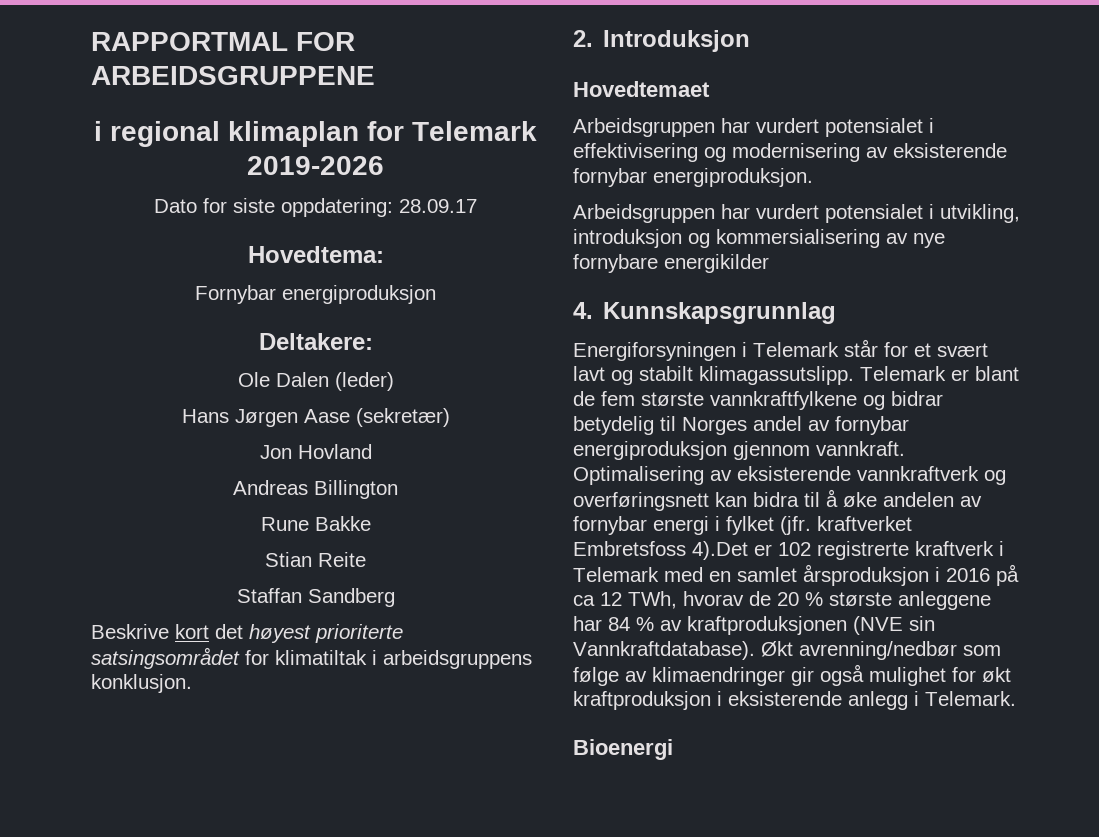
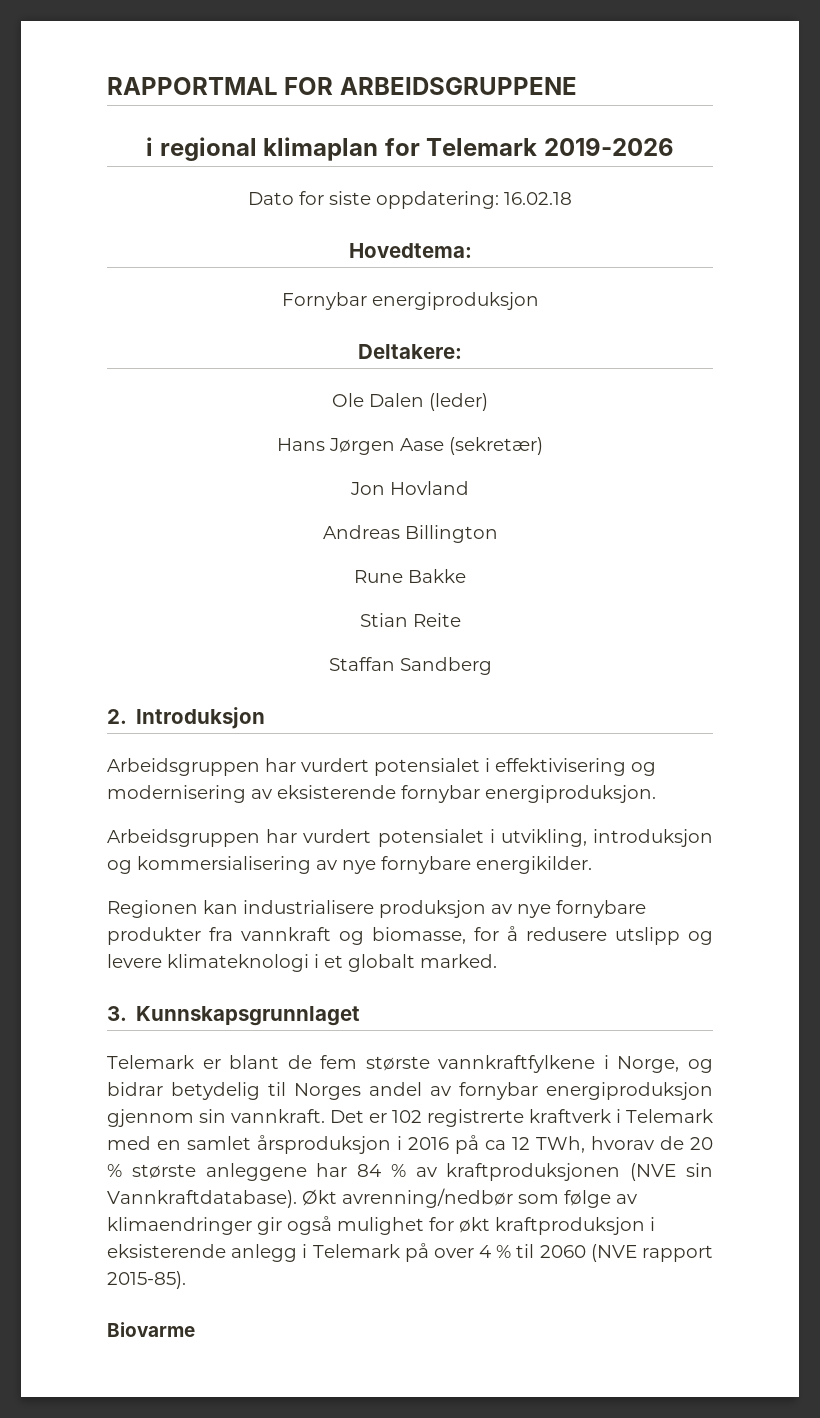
[399,199,477,213] 28.09.17 -> [504,192,572,205] 16.02.18
[91,624,403,643] [91,647,532,669] [91,674,192,693] // Beskrive kort det høyest prioriterte satsingsområdet for klimatiltak i arbeidsgruppens konklusjon. -> (492, 666) none
[573,81,710,97] // Hovedtemaet -> (266, 718) none
[664,254,769,273] [573,302,837,324] [573,339,988,361] [573,366,854,385] energikilder // 4. Kunnskapsgrunnlag // Energiforsyningen i Telemark står for et svært lavt og stabilt klimagassutslipp. -> [476,856,592,874] [107,900,646,918] [107,926,713,945] [107,954,497,972] [107,1006,361,1026] energikilder. // Regionen kan industrialisere produksjon av nye fornybare produkter fra vannkraft og biomasse, for å redusere utslipp og levere klimateknologi i et globalt marked. // 3. Kunnskapsgrunnlaget //
(857, 400) none -> [603,1055,680,1073] i Norge,
[816,441,905,456] [573,466,1006,485] [573,489,982,511] [573,516,912,535] [573,541,748,560] vannkraft. Optimalisering av eksisterende vannkraftverk og overføringsnett kan bidra til å øke andelen av fornybar energi i fylket (jfr. kraftverket Embretsfoss 4).Det -> [199,1109,364,1123] sin vannkraft. Det
[925,691,1016,706] [573,739,673,760] Telemark. // Bioenergi -> [312,1243,713,1262] [107,1271,186,1289] [107,1322,195,1337] Telemark på over 4 % til 2060 (NVE rapport 2015-85). // Biovarme

